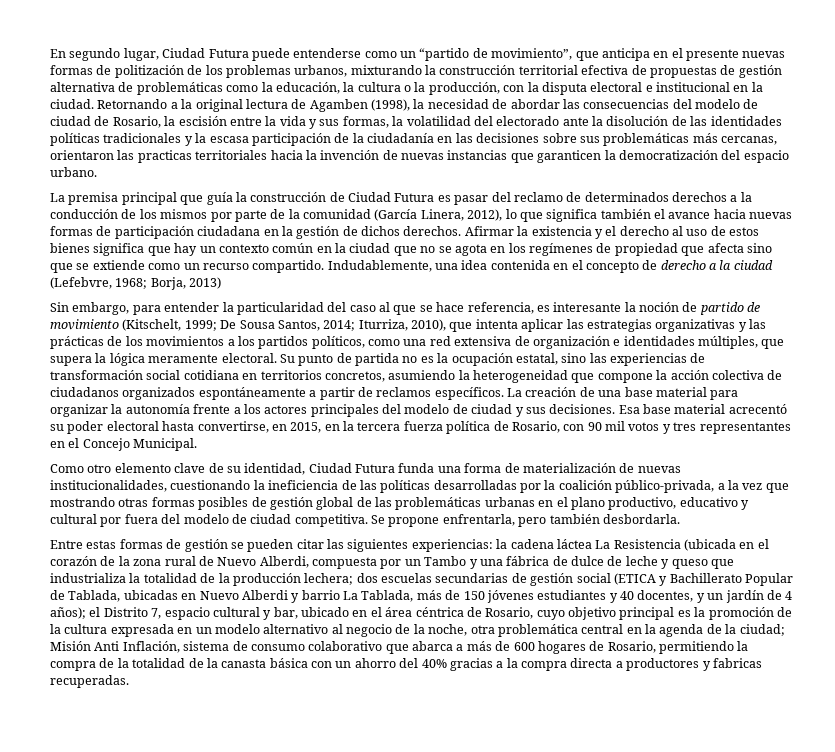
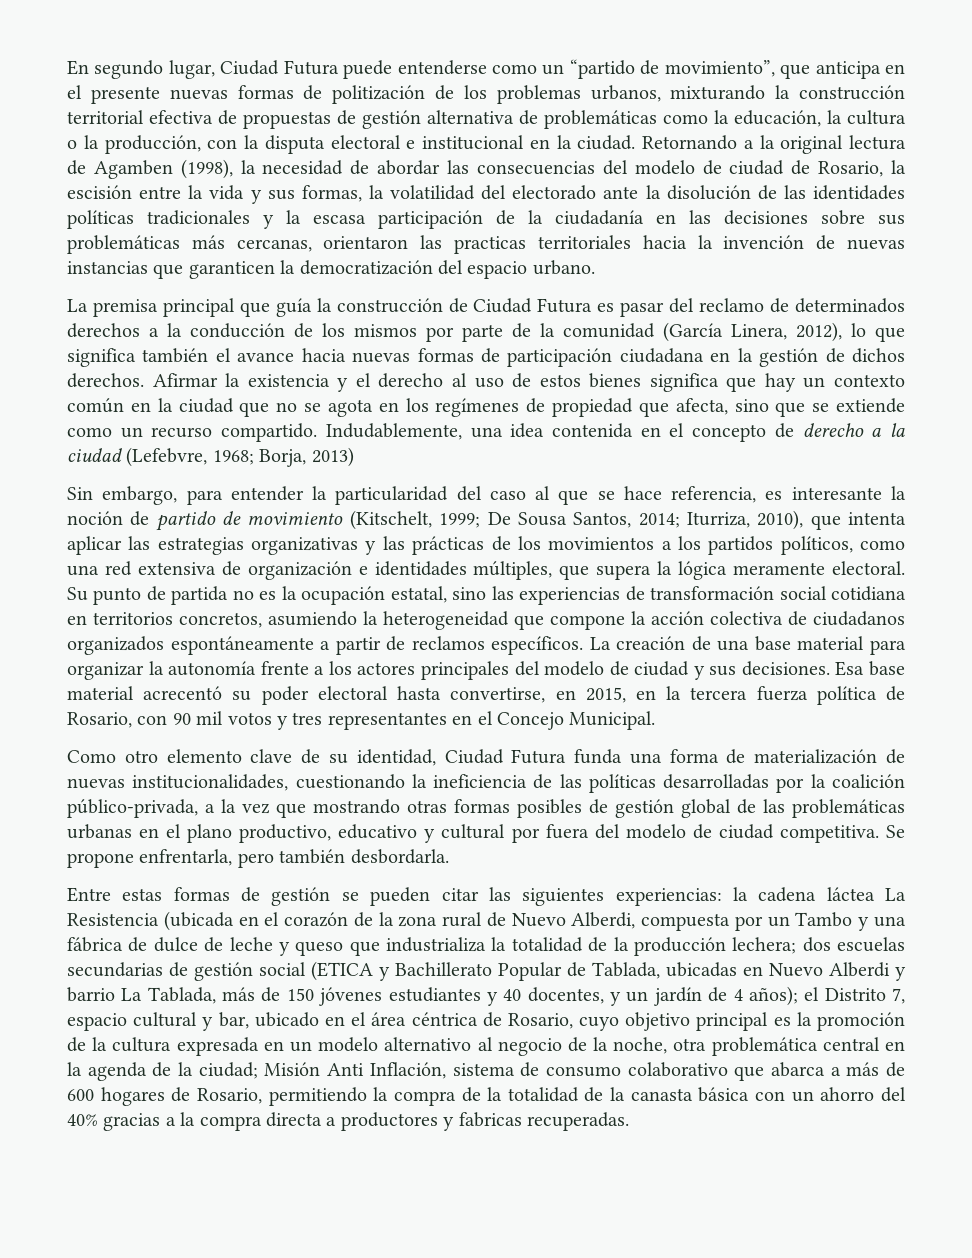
[707,243,744,253] afecta -> [675,398,728,415] afecta,

